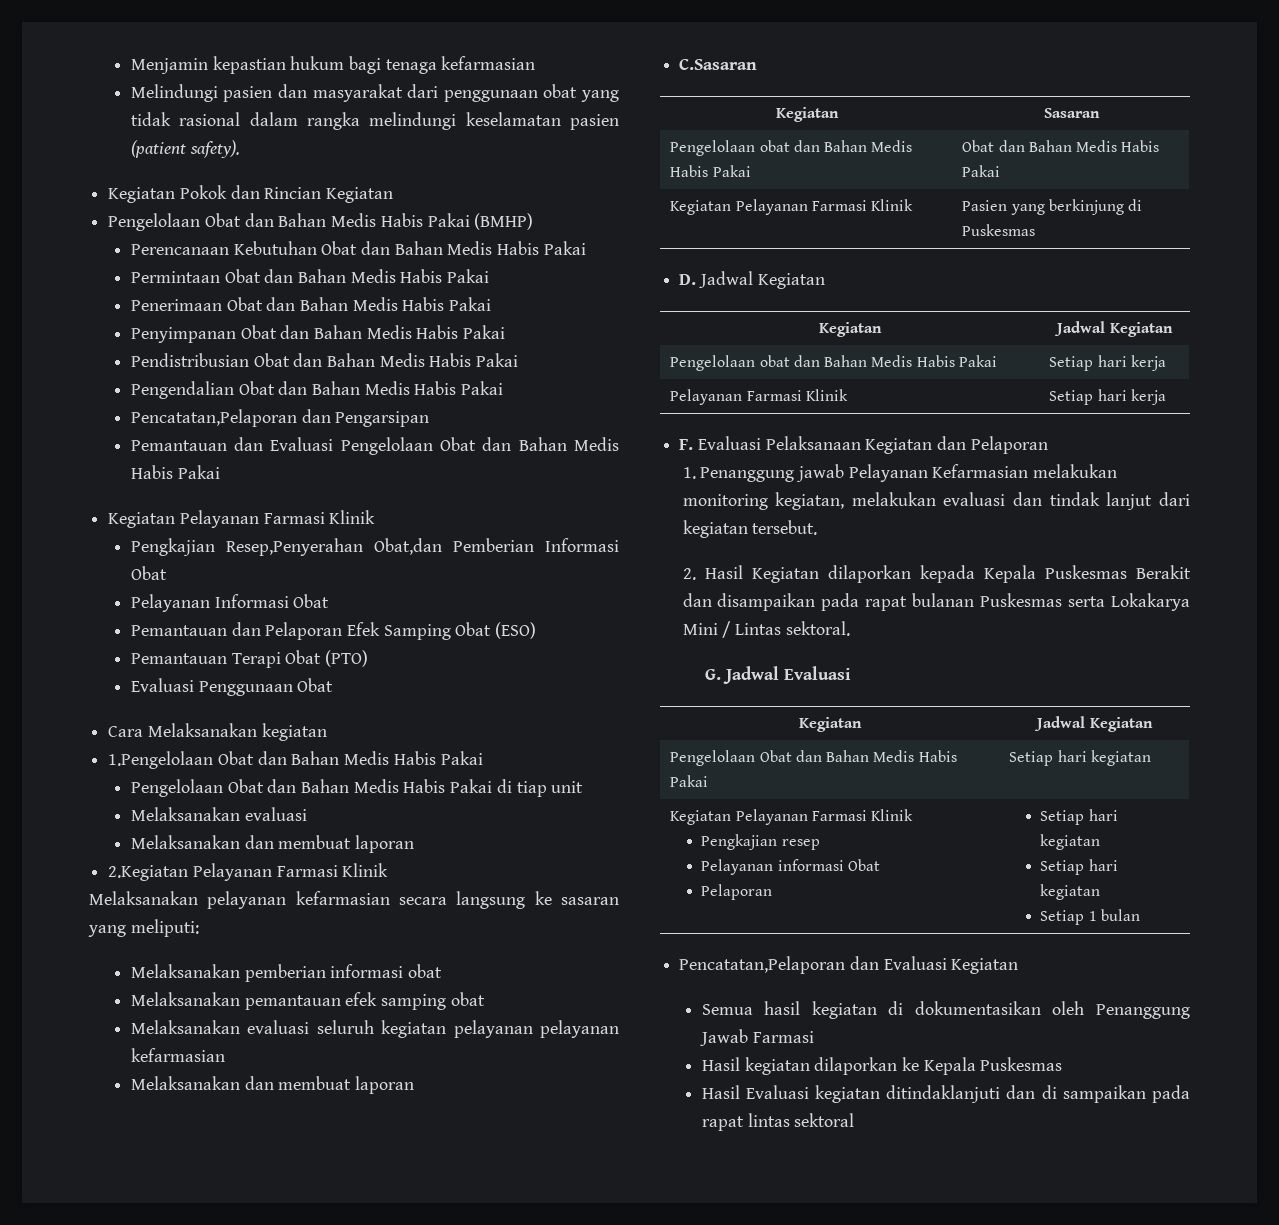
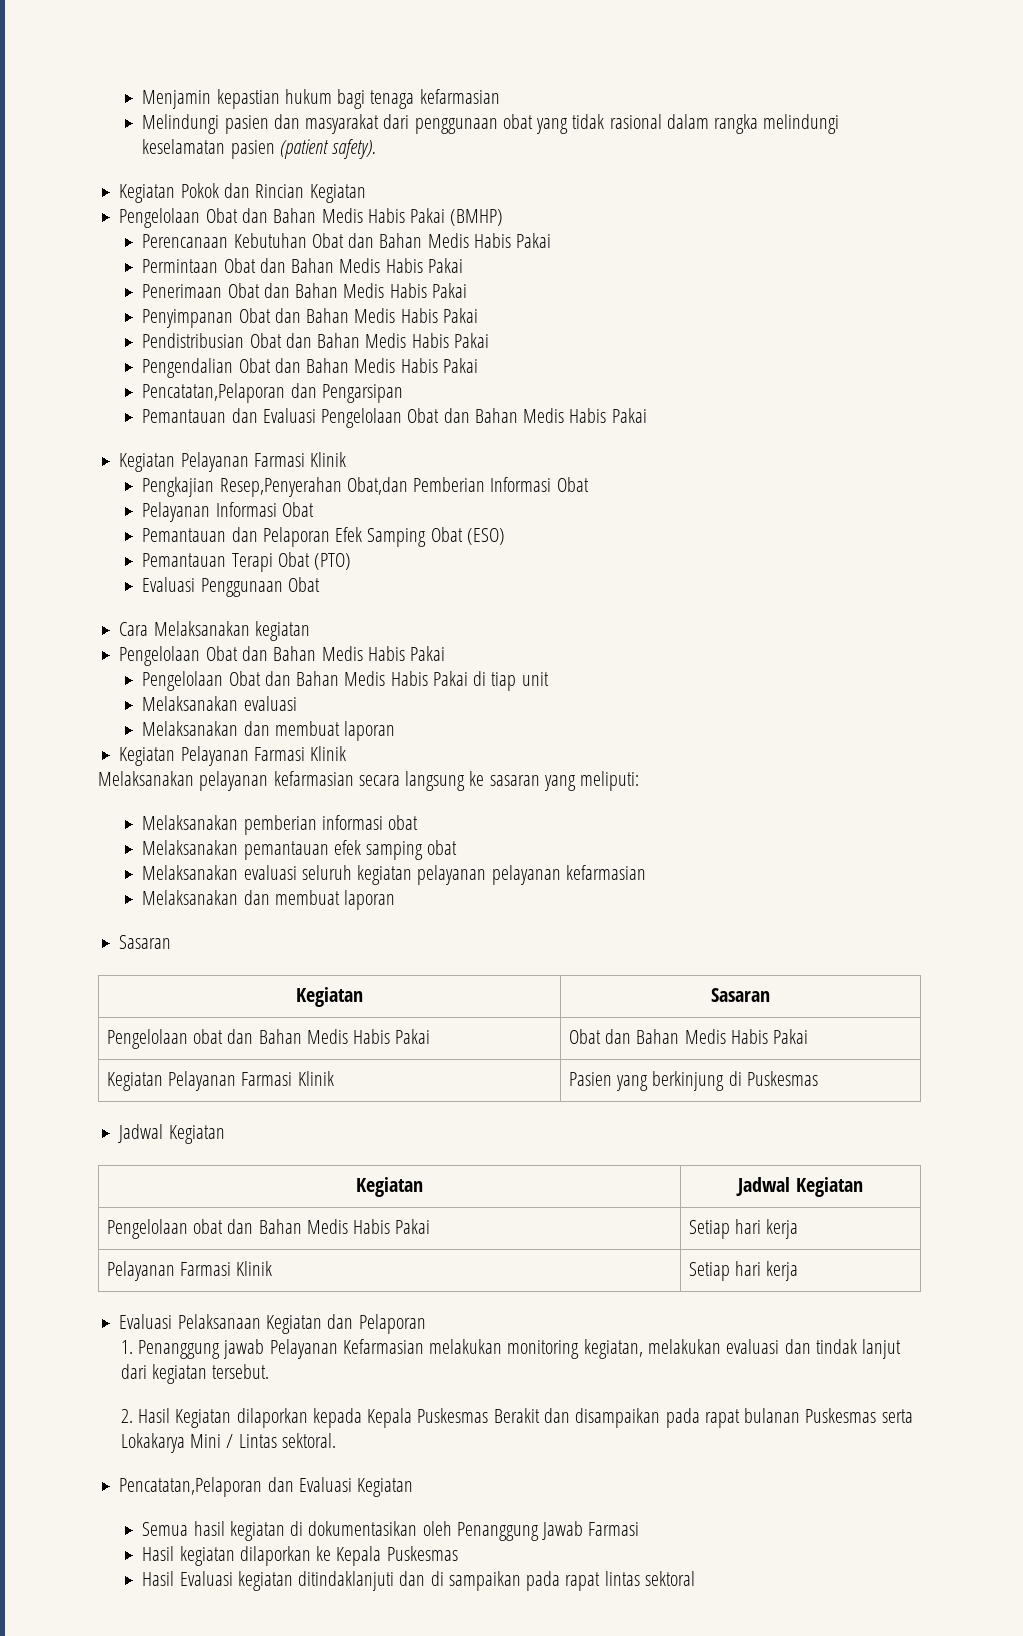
[108,751,214,769] 1.Pengelolaan -> [119,646,201,666] Pengelolaan
[108,865,189,881] 2.Kegiatan -> [119,747,176,766] Kegiatan
[679,59,758,70] C.Sasaran -> [119,935,172,949] Sasaran
[679,274,697,285] D. -> (818, 1078) none
[679,439,694,450] F. -> (799, 1271) none
[705,666,851,684] [799,717,862,732] [1034,716,1153,732] [670,750,957,766] [670,775,709,787] [1009,750,1151,766] [670,809,914,825] [701,834,820,850] [701,859,880,875] [701,884,773,900] [1040,809,1118,825] [1040,834,1101,850] [1040,859,1118,875] [1040,884,1101,900] [1040,909,1140,925] // G. Jadwal Evaluasi // Kegiatan | Jadwal Kegiatan // Pengelolaan Obat dan Bahan Medis Habis Pakai | Setiap hari kegiatan // Kegiatan Pelayanan Farmasi Klinik // Pengkajian resep // Pelayanan informasi Obat // Pelaporan | Setiap hari kegiatan // Setiap hari kegiatan // Setiap 1 bulan -> (336, 1440) none

